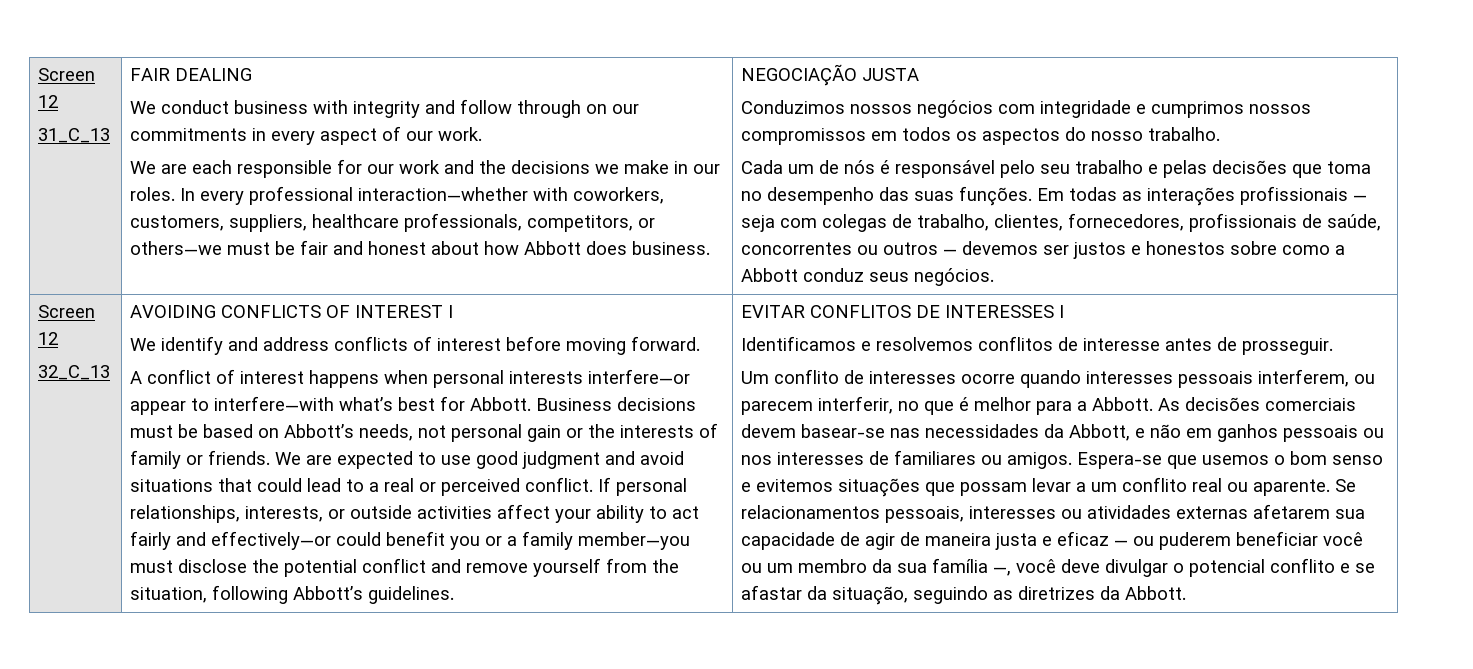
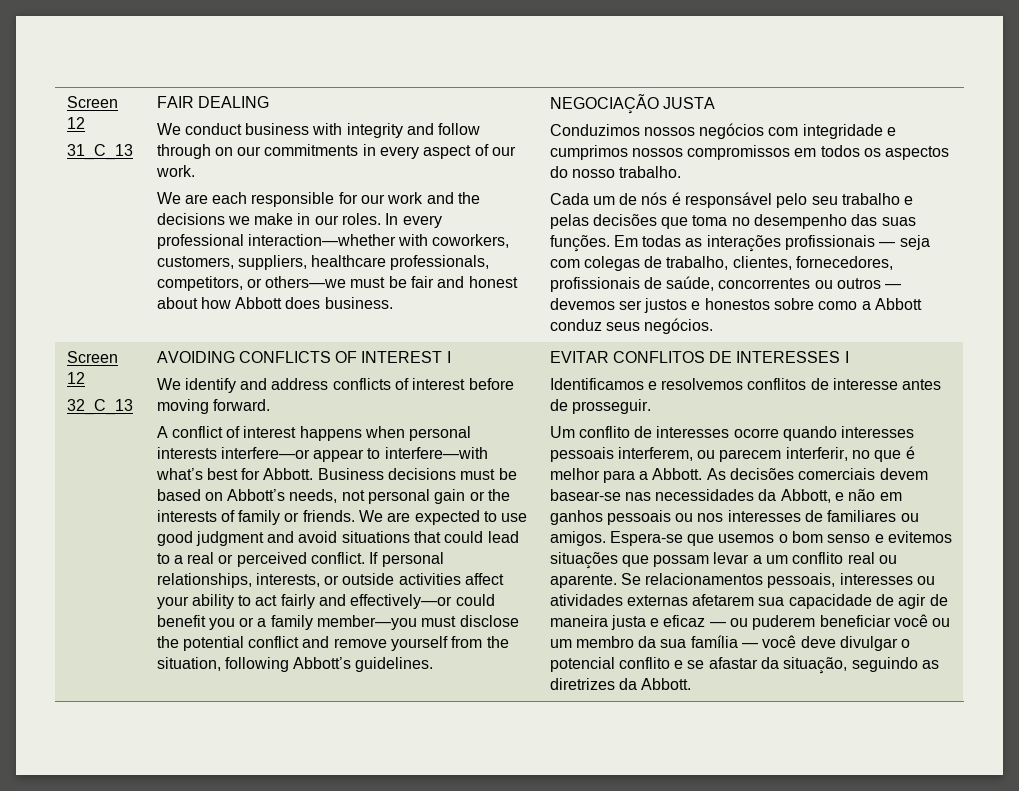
[993,567,1012,576] —, -> [742,643,759,648] —

